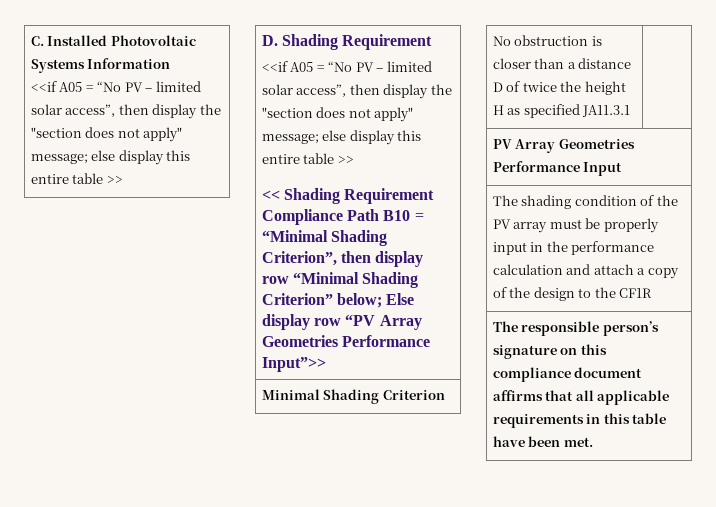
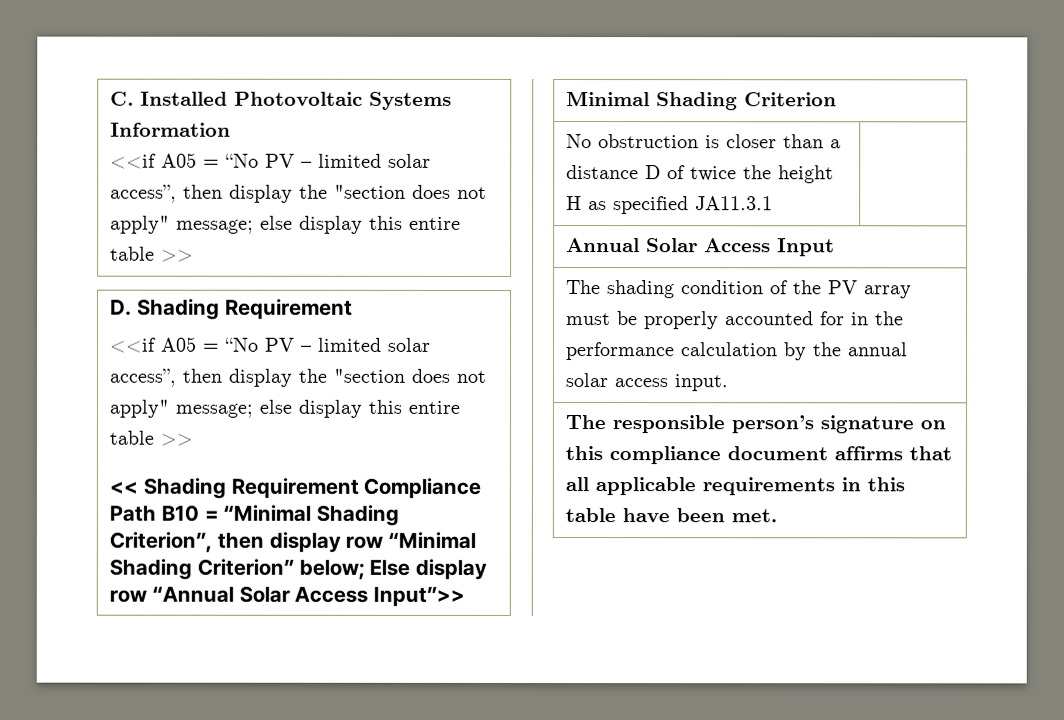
[345,314,422,330] [261,335,430,347] “PV Array Geometries Performance -> [152,585,369,603] “Annual Solar Access
[492,139,635,153] [492,161,580,172] PV Array Geometries Performance -> [566,238,772,253] Annual Solar Access
[492,242,527,255] input -> [725,311,846,326] accounted for
[566,264,679,279] [492,287,653,301] and attach a copy of the design to the CF1R -> [783,342,909,361] [565,373,729,392] by the annual solar access input.

